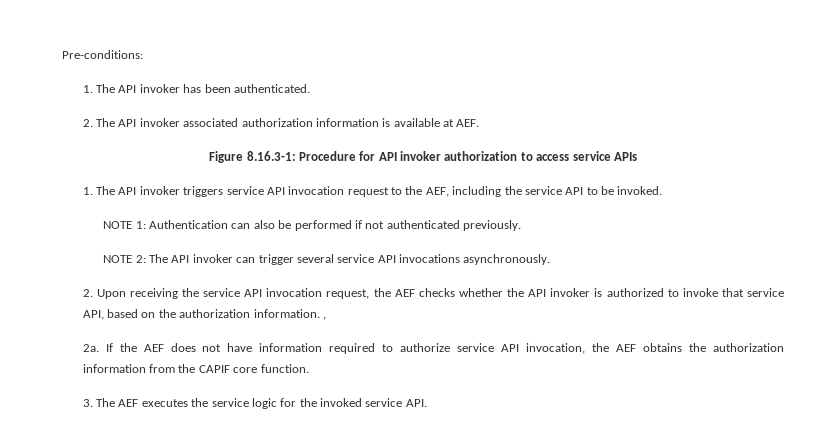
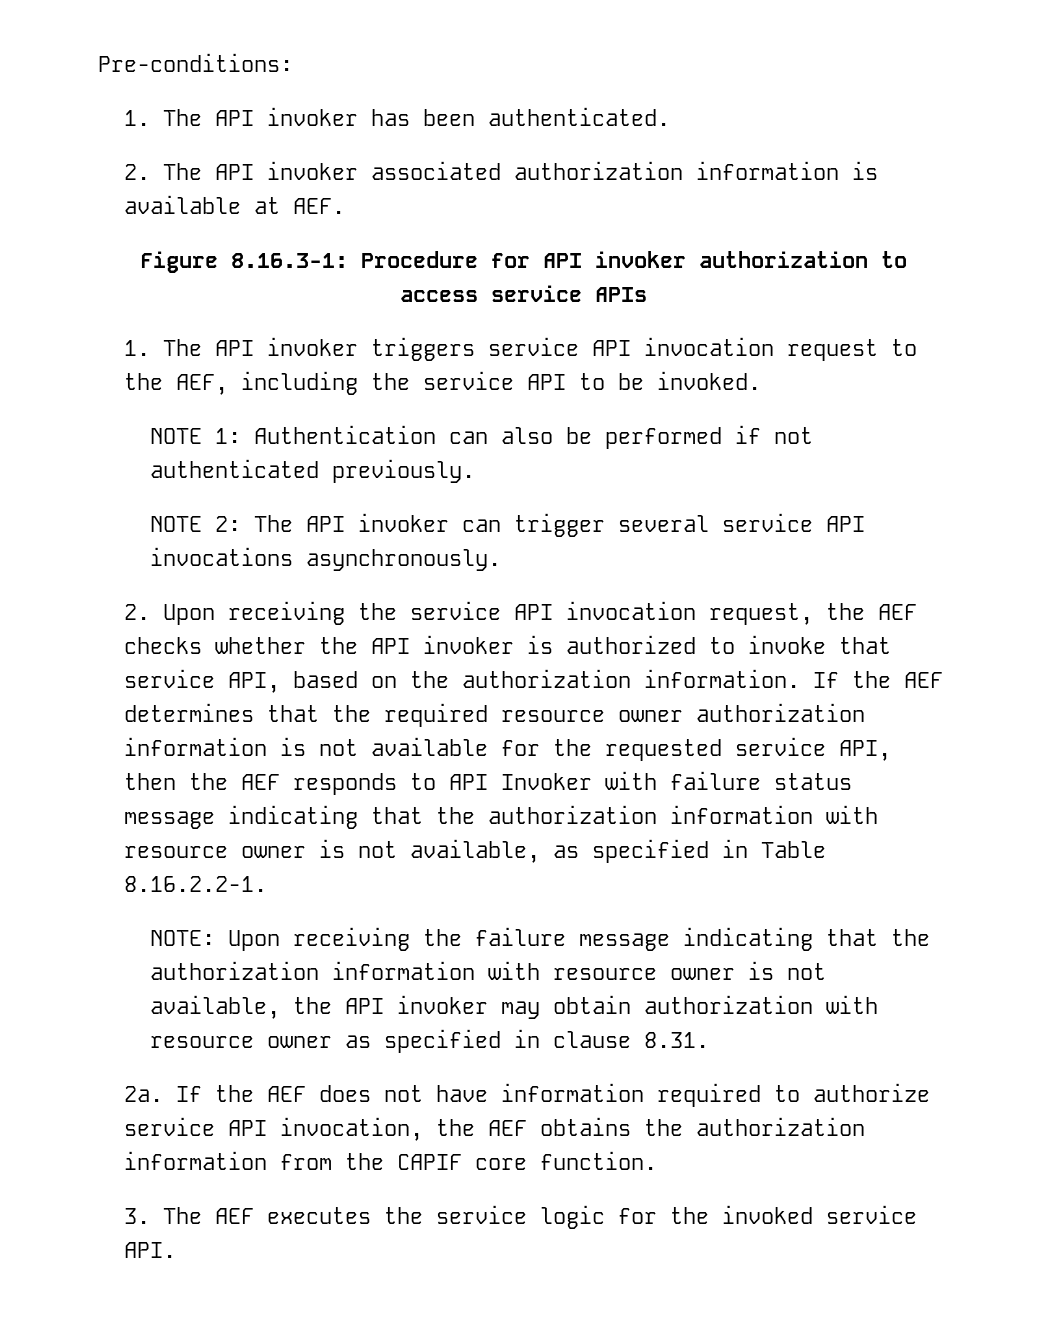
[322,317,326,320] , -> [812,671,943,688] [123,703,865,727] [123,737,891,761] [123,771,852,795] [123,805,878,829] [123,839,826,863] [123,876,267,892] [149,927,930,951] [149,961,826,980] [149,995,878,1019] [149,1029,709,1053] If the AEF determines that the required resource owner authorization information is not available for the requested service API, then the AEF responds to API Invoker with failure status message indicating that the authorization information with resource owner is not available, as specified in Table 8.16.2.2-1. // NOTE: Upon receiving the failure message indicating that the authorization information with resource owner is not available, the API invoker may obtain authorization with resource owner as specified in clause 8.31.

